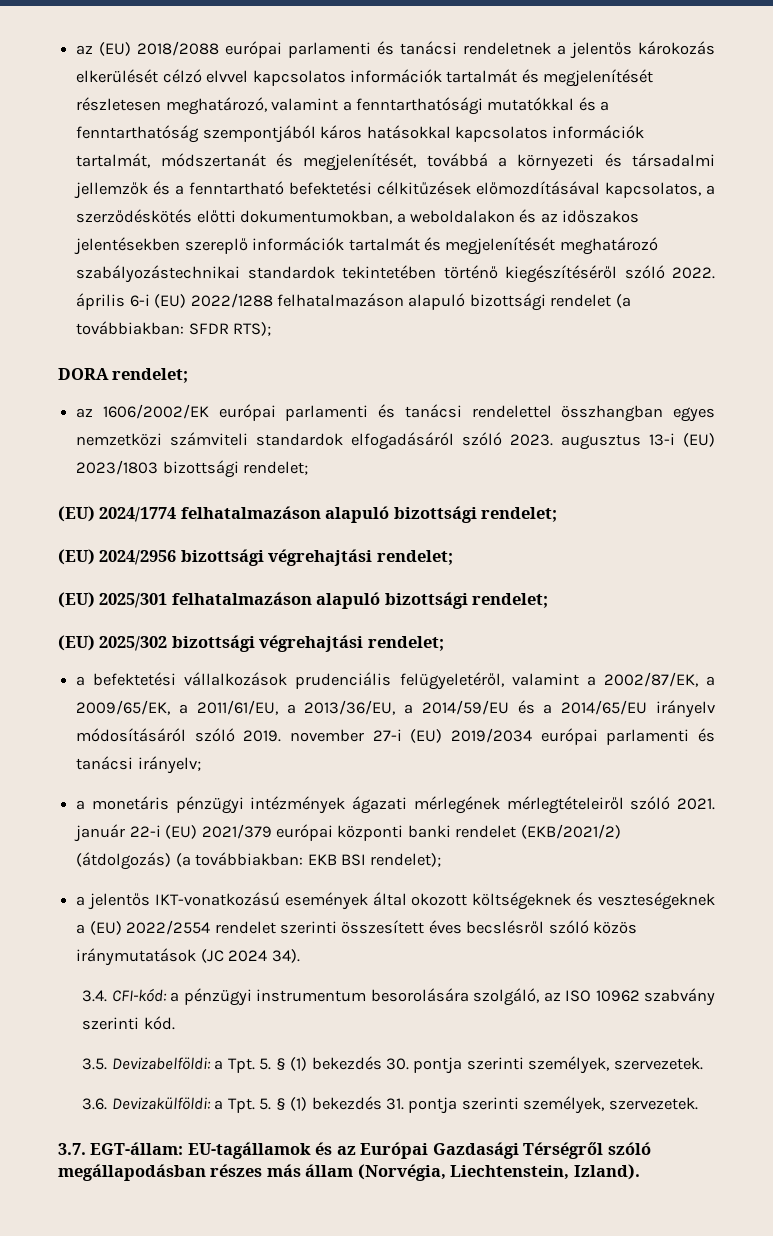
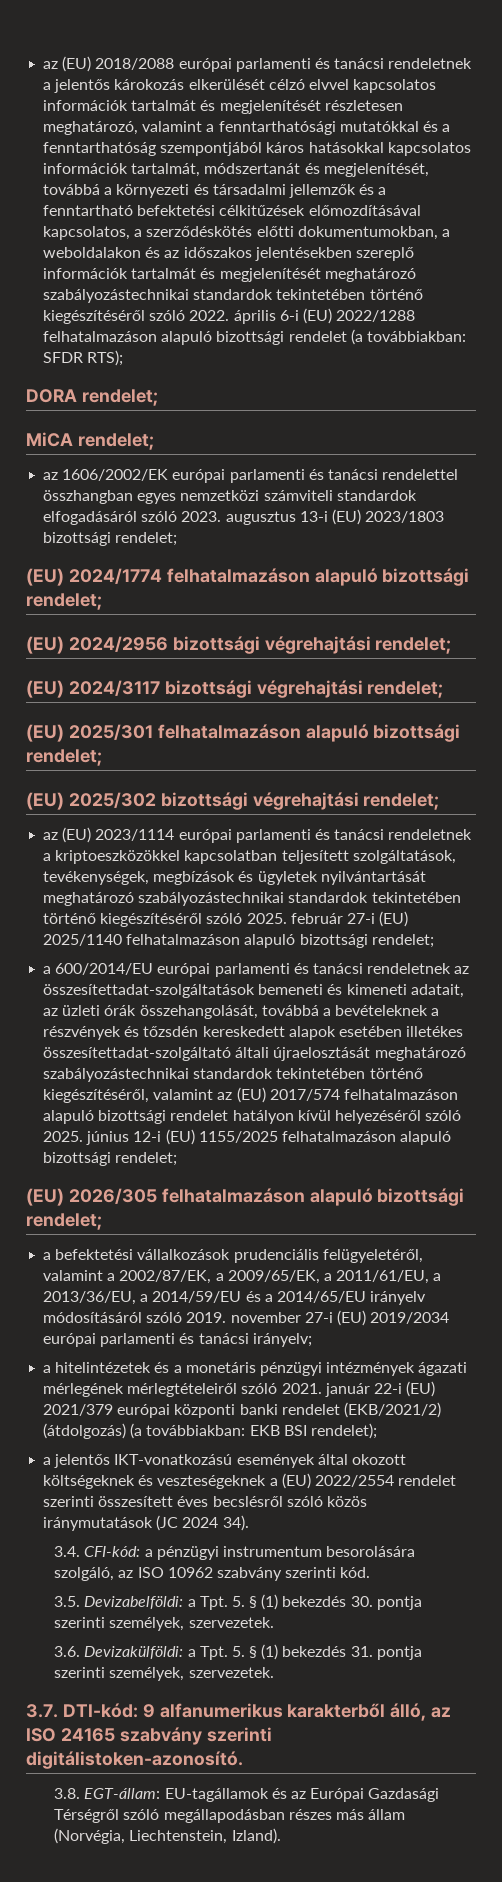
(189, 375) none -> [26,432,154,450] // MiCA rendelet;
(453, 557) none -> [26,680,444,698] // (EU) 2024/3117 bizottsági végrehajtási rendelet;
(444, 643) none -> [43,827,473,843] [43,850,456,864] [43,871,426,885] [43,892,461,906] [43,911,409,927] [43,934,434,948] [43,963,470,977] [43,984,464,998] [43,1005,440,1019] [43,1026,464,1040] [43,1047,466,1061] [43,1068,423,1082] [43,1087,458,1103] [43,1110,462,1124] [43,1129,452,1145] [43,1152,178,1166] [26,1188,465,1206] [26,1213,102,1230] // az (EU) 2023/1114 európai parlamenti és tanácsi rendeletnek a kriptoeszközökkel kapcsolatban teljesített szolgáltatások, tevékenységek, megbízások és ügyletek nyilvántartását meghatározó szabályozástechnikai standardok tekintetében történő kiegészítéséről szóló 2025. február 27-i (EU) 2025/1140 felhatalmazáson alapuló bizottsági rendelet; // a 600/2014/EU európai parlamenti és tanácsi rendeletnek az összesítettadat-szolgáltatások bemeneti és kimeneti adatait, az üzleti órák összehangolását, továbbá a bevételeknek a részvények és tőzsdén kereskedett alapok esetében illetékes összesítettadat-szolgáltató általi újraelosztását meghatározó szabályozástechnikai standardok tekintetében történő kiegészítéséről, valamint az (EU) 2017/574 felhatalmazáson alapuló bizottsági rendelet hatályon kívül helyezéséről szóló 2025. június 12-i (EU) 1155/2025 felhatalmazáson alapuló bizottsági rendelet; // (EU) 2026/305 felhatalmazáson alapuló bizottsági rendelet;
(86, 805) none -> [55,1362,182,1373] hitelintézetek és a
(86, 1149) none -> [62,1703,452,1721] [26,1727,272,1745] [26,1751,243,1769] [54,1788,81,1799] DTI-kód: 9 alfanumerikus karakterből álló, az ISO 24165 szabvány szerinti digitálistoken-azonosító. // 3.8.

